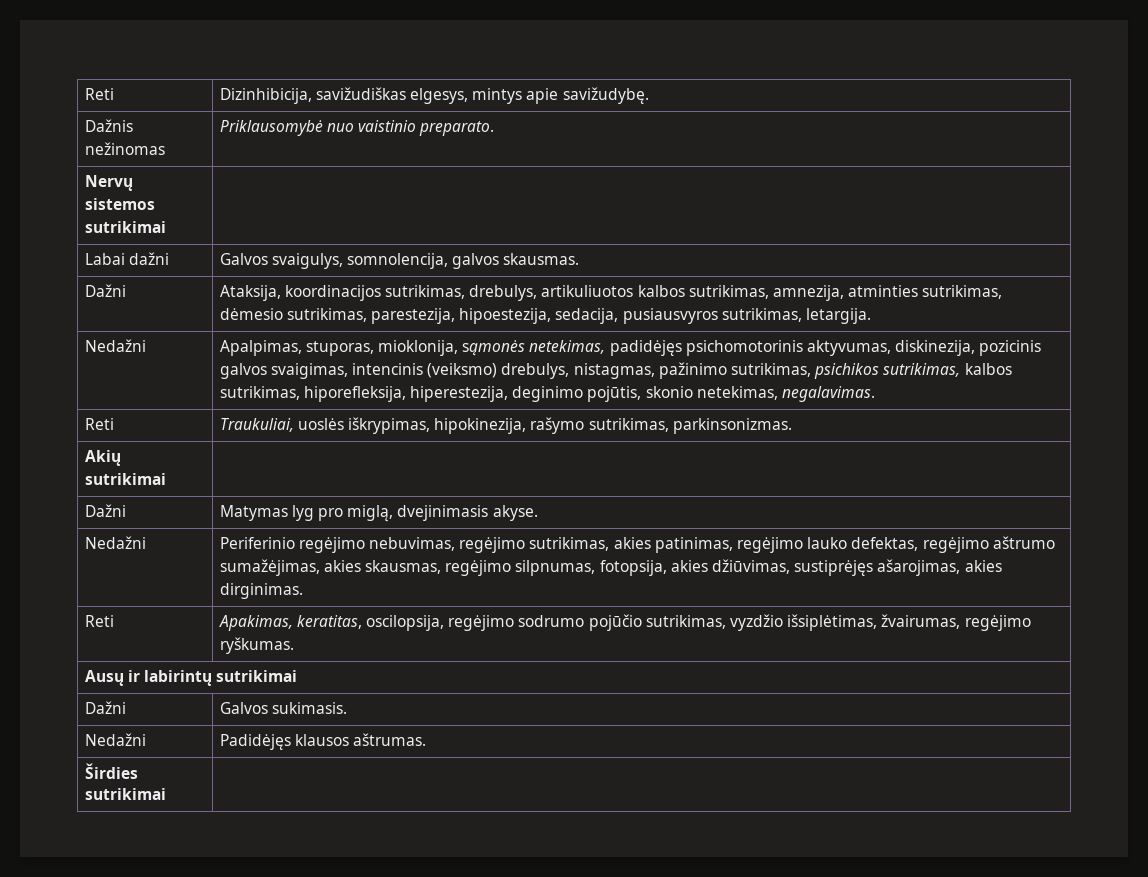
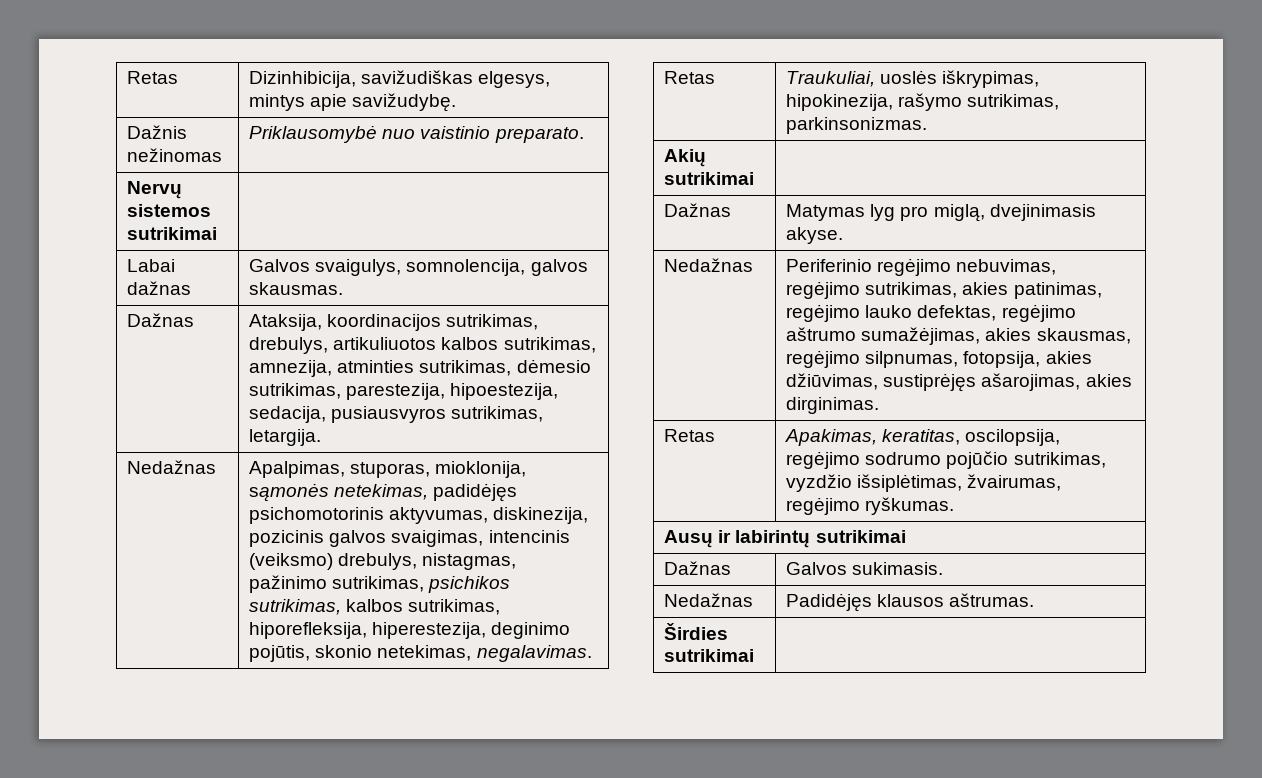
[84,88,114,100] Reti -> [127,71,179,84] Retas
[128,252,169,265] dažni -> [127,281,192,295] dažnas
[84,284,126,297] Dažni -> [127,313,195,327] Dažnas
[84,339,146,352] Nedažni -> [127,460,217,474] Nedažnas
[84,418,114,430] Reti -> [664,71,716,84] Retas
[84,504,126,517] Dažni -> [664,203,732,217] Dažnas
[84,536,146,549] Nedažni -> [664,258,754,272] Nedažnas
[84,615,114,627] Reti -> [664,429,716,442] Retas
[84,701,126,714] Dažni -> [664,561,732,575] Dažnas
[84,733,146,746] Nedažni -> [664,593,754,607] Nedažnas

